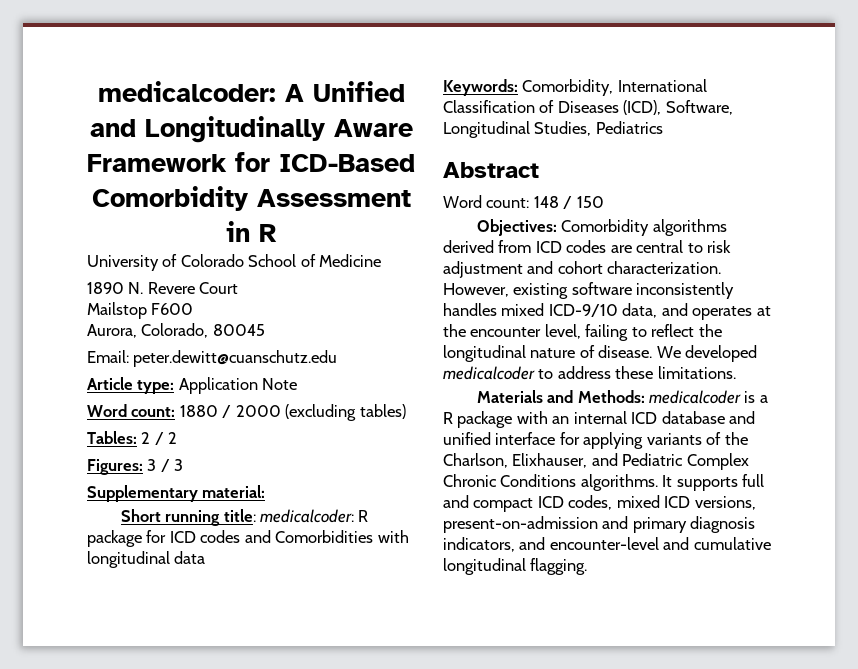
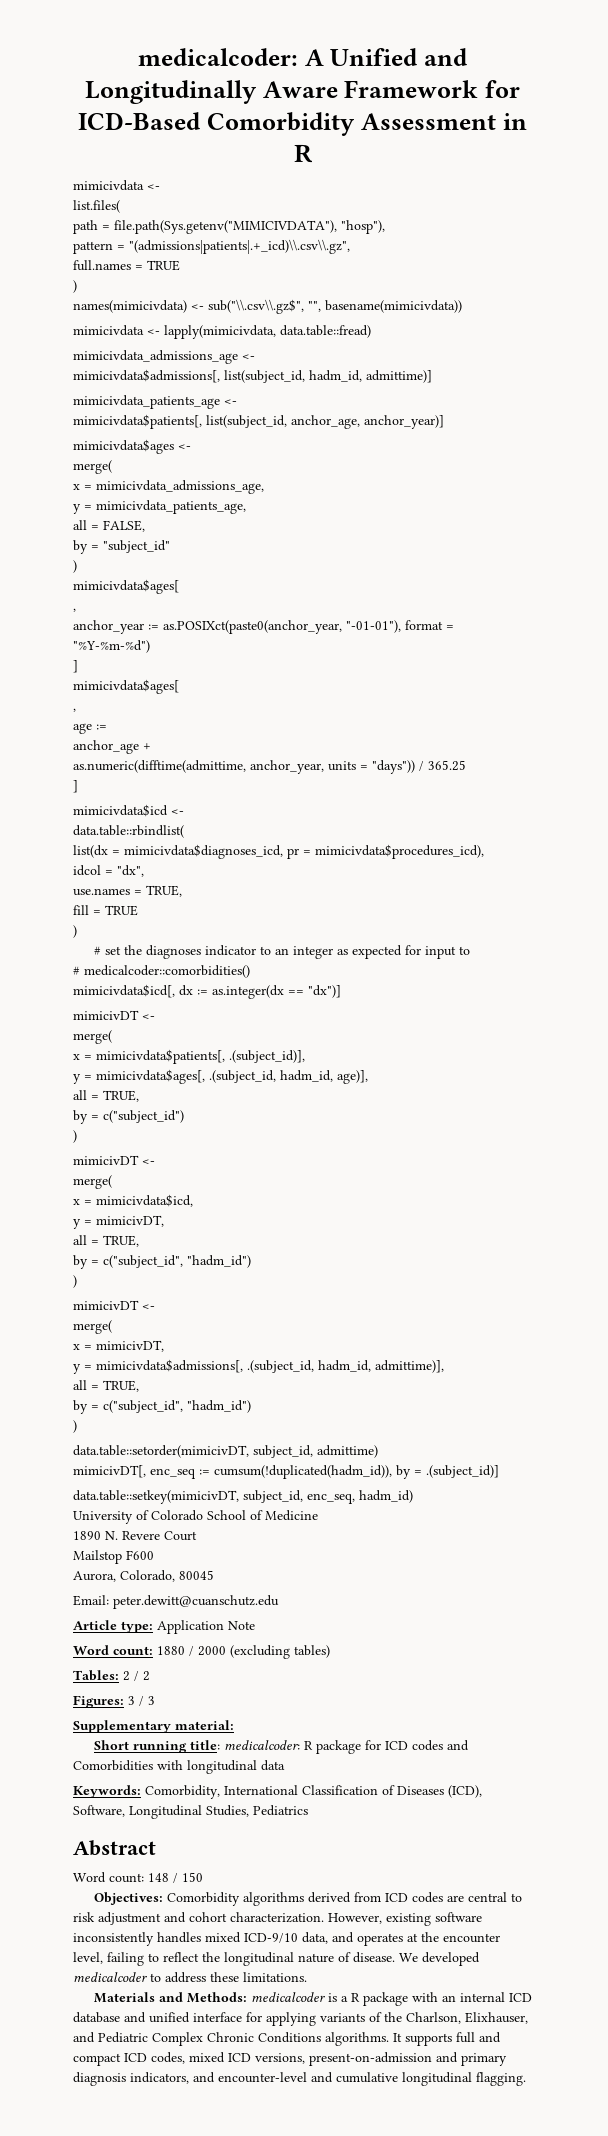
(277, 233) none -> [73,180,160,191] [73,200,120,213] [73,220,385,234] [73,239,350,254] [73,260,180,271] [73,280,77,293] [73,299,462,314] [73,325,371,339] [73,350,255,364] [73,369,432,383] [73,395,237,409] [73,414,444,429] [73,439,191,454] [73,460,112,474] [73,480,264,494] [73,500,246,514] [73,520,145,532] [73,540,170,554] [73,560,77,573] [73,579,179,594] [73,608,76,612] [73,620,454,634] [73,640,150,653] [73,660,78,673] [73,679,179,694] [73,708,76,712] [73,723,107,734] [73,740,151,754] [73,760,466,774] [73,780,78,793] [73,804,184,817] [73,825,184,838] [73,844,484,859] [73,865,144,877] [73,885,182,897] [73,905,138,916] [73,925,77,938] [93,945,470,959] [73,965,250,978] [73,984,341,999] [73,1010,155,1020] [73,1030,112,1044] [73,1049,305,1064] [73,1069,368,1084] [73,1090,139,1102] [73,1110,184,1124] [73,1130,77,1143] [73,1155,155,1165] [73,1175,112,1189] [73,1194,193,1207] [73,1215,164,1229] [73,1235,139,1247] [73,1255,251,1269] [73,1275,77,1288] [73,1300,155,1310] [73,1320,112,1334] [73,1340,164,1352] [73,1359,444,1374] [73,1380,139,1392] [73,1400,251,1414] [73,1420,77,1433] [73,1445,378,1458] [73,1465,499,1479] [73,1490,413,1504] // mimicivdata <- // list.files( // path = file.path(Sys.getenv("MIMICIVDATA"), "hosp"), // pattern = "(admissions|patients|.+_icd)\\.csv\\.gz", // full.names = TRUE // ) // names(mimicivdata) <- sub("\\.csv\\.gz$", "", basename(mimicivdata)) // mimicivdata <- lapply(mimicivdata, data.table::fread) // mimicivdata_admissions_age <- // mimicivdata$admissions[, list(subject_id, hadm_id, admittime)] // mimicivdata_patients_age <- // mimicivdata$patients[, list(subject_id, anchor_age, anchor_year)] // mimicivdata$ages <- // merge( // x = mimicivdata_admissions_age, // y = mimicivdata_patients_age, // all = FALSE, // by = "subject_id" // ) // mimicivdata$ages[ // , // anchor_year := as.POSIXct(paste0(anchor_year, "-01-01"), format = "%Y-%m-%d") // ] // mimicivdata$ages[ // , // age := // anchor_age + // as.numeric(difftime(admittime, anchor_year, units = "days")) / 365.25 // ] // mimicivdata$icd <- // data.table::rbindlist( // list(dx = mimicivdata$diagnoses_icd, pr = mimicivdata$procedures_icd), // idcol = "dx", // use.names = TRUE, // fill = TRUE // ) // # set the diagnoses indicator to an integer as expected for input to // # medicalcoder::comorbidities() // mimicivdata$icd[, dx := as.integer(dx == "dx")] // mimicivDT <- // merge( // x = mimicivdata$patients[, .(subject_id)], // y = mimicivdata$ages[, .(subject_id, hadm_id, age)], // all = TRUE, // by = c("subject_id") // ) // mimicivDT <- // merge( // x = mimicivdata$icd, // y = mimicivDT, // all = TRUE, // by = c("subject_id", "hadm_id") // ) // mimicivDT <- // merge( // x = mimicivDT, // y = mimicivdata$admissions[, .(subject_id, hadm_id, admittime)], // all = TRUE, // by = c("subject_id", "hadm_id") // ) // data.table::setorder(mimicivDT, subject_id, admittime) // mimicivDT[, enc_seq := cumsum(!duplicated(hadm_id)), by = .(subject_id)] // data.table::setkey(mimicivDT, subject_id, enc_seq, hadm_id)

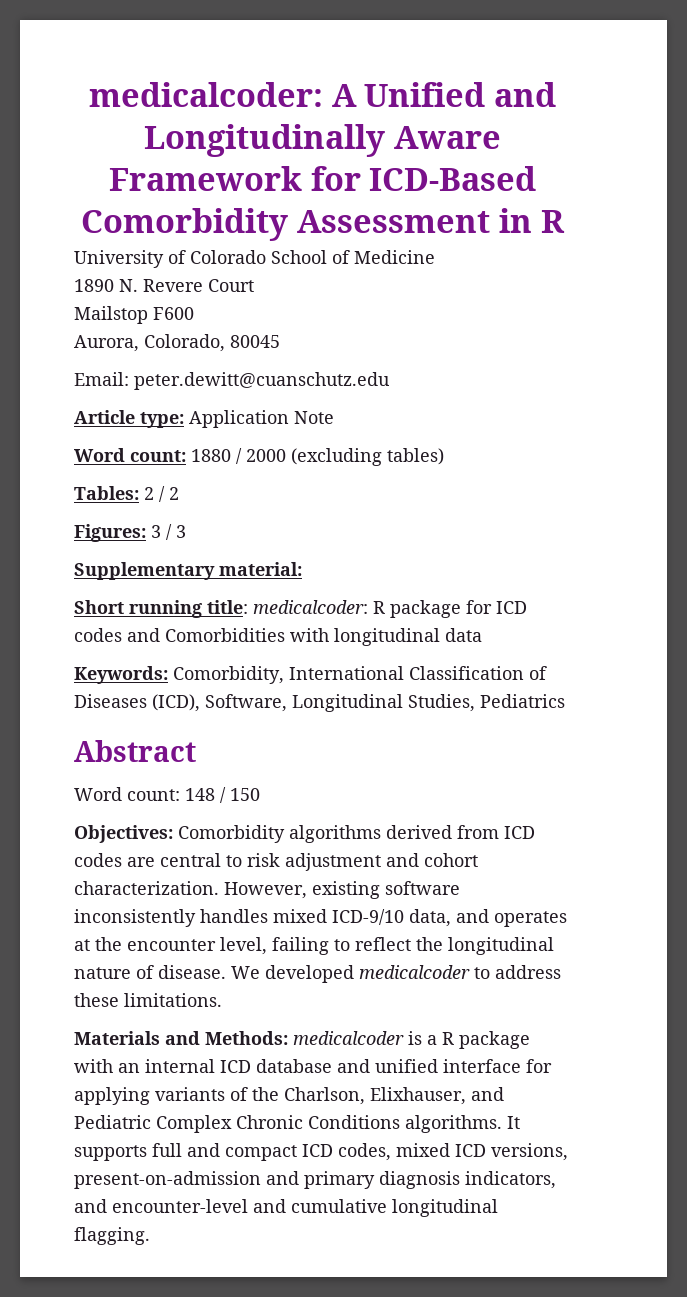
[73,180,160,191] [73,200,120,213] [73,220,385,234] [73,239,350,254] [73,260,180,271] [73,280,77,293] [73,299,462,314] [73,325,371,339] [73,350,255,364] [73,369,432,383] [73,395,237,409] [73,414,444,429] [73,439,191,454] [73,460,112,474] [73,480,264,494] [73,500,246,514] [73,520,145,532] [73,540,170,554] [73,560,77,573] [73,579,179,594] [73,608,76,612] [73,620,454,634] [73,640,150,653] [73,660,78,673] [73,679,179,694] [73,708,76,712] [73,723,107,734] [73,740,151,754] [73,760,466,774] [73,780,78,793] [73,804,184,817] [73,825,184,838] [73,844,484,859] [73,865,144,877] [73,885,182,897] [73,905,138,916] [73,925,77,938] [93,945,470,959] [73,965,250,978] [73,984,341,999] [73,1010,155,1020] [73,1030,112,1044] [73,1049,305,1064] [73,1069,368,1084] [73,1090,139,1102] [73,1110,184,1124] [73,1130,77,1143] [73,1155,155,1165] [73,1175,112,1189] [73,1194,193,1207] [73,1215,164,1229] [73,1235,139,1247] [73,1255,251,1269] [73,1275,77,1288] [73,1300,155,1310] [73,1320,112,1334] [73,1340,164,1352] [73,1359,444,1374] [73,1380,139,1392] [73,1400,251,1414] [73,1420,77,1433] [73,1445,378,1458] [73,1465,499,1479] [73,1490,413,1504] // mimicivdata <- // list.files( // path = file.path(Sys.getenv("MIMICIVDATA"), "hosp"), // pattern = "(admissions|patients|.+_icd)\\.csv\\.gz", // full.names = TRUE // ) // names(mimicivdata) <- sub("\\.csv\\.gz$", "", basename(mimicivdata)) // mimicivdata <- lapply(mimicivdata, data.table::fread) // mimicivdata_admissions_age <- // mimicivdata$admissions[, list(subject_id, hadm_id, admittime)] // mimicivdata_patients_age <- // mimicivdata$patients[, list(subject_id, anchor_age, anchor_year)] // mimicivdata$ages <- // merge( // x = mimicivdata_admissions_age, // y = mimicivdata_patients_age, // all = FALSE, // by = "subject_id" // ) // mimicivdata$ages[ // , // anchor_year := as.POSIXct(paste0(anchor_year, "-01-01"), format = "%Y-%m-%d") // ] // mimicivdata$ages[ // , // age := // anchor_age + // as.numeric(difftime(admittime, anchor_year, units = "days")) / 365.25 // ] // mimicivdata$icd <- // data.table::rbindlist( // list(dx = mimicivdata$diagnoses_icd, pr = mimicivdata$procedures_icd), // idcol = "dx", // use.names = TRUE, // fill = TRUE // ) // # set the diagnoses indicator to an integer as expected for input to // # medicalcoder::comorbidities() // mimicivdata$icd[, dx := as.integer(dx == "dx")] // mimicivDT <- // merge( // x = mimicivdata$patients[, .(subject_id)], // y = mimicivdata$ages[, .(subject_id, hadm_id, age)], // all = TRUE, // by = c("subject_id") // ) // mimicivDT <- // merge( // x = mimicivdata$icd, // y = mimicivDT, // all = TRUE, // by = c("subject_id", "hadm_id") // ) // mimicivDT <- // merge( // x = mimicivDT, // y = mimicivdata$admissions[, .(subject_id, hadm_id, admittime)], // all = TRUE, // by = c("subject_id", "hadm_id") // ) // data.table::setorder(mimicivDT, subject_id, admittime) // mimicivDT[, enc_seq := cumsum(!duplicated(hadm_id)), by = .(subject_id)] // data.table::setkey(mimicivDT, subject_id, enc_seq, hadm_id) -> (565, 221) none

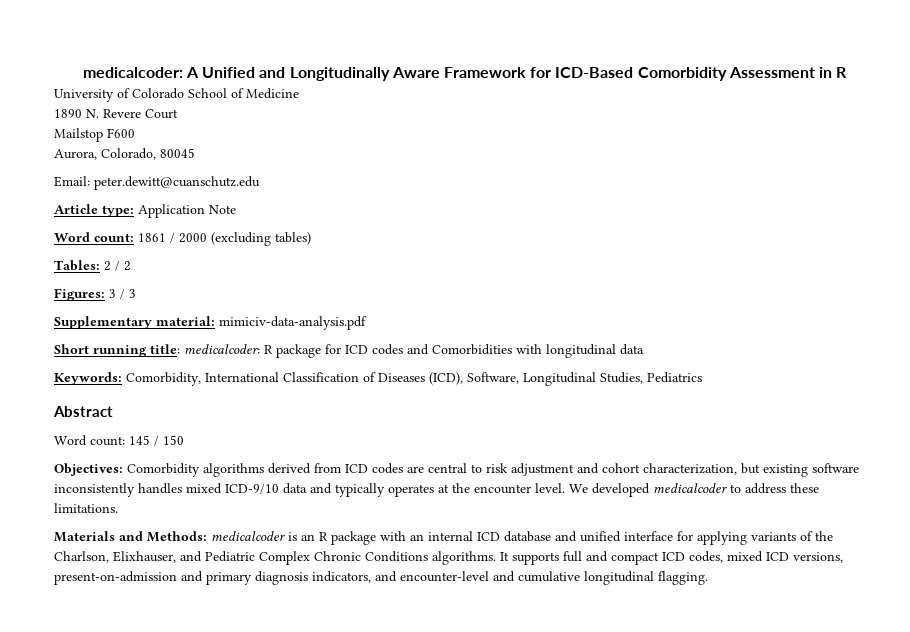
[191,449,231,462] 1880 -> [138,233,166,242] 1861
(302, 569) none -> [219,316,367,330] mimiciv-data-analysis.pdf
[185,788,215,801] 148 -> [129,435,150,445] 145
[74,881,307,899] characterization. However, -> [643,463,760,475] characterization, but
[409,909,489,927] data, and -> [283,483,385,497] data and typically
[220,937,554,955] [74,965,226,979] level, failing to reflect the longitudinal nature of disease. -> [535,483,565,493] level.
[427,1035,437,1045] a -> [301,534,315,541] an

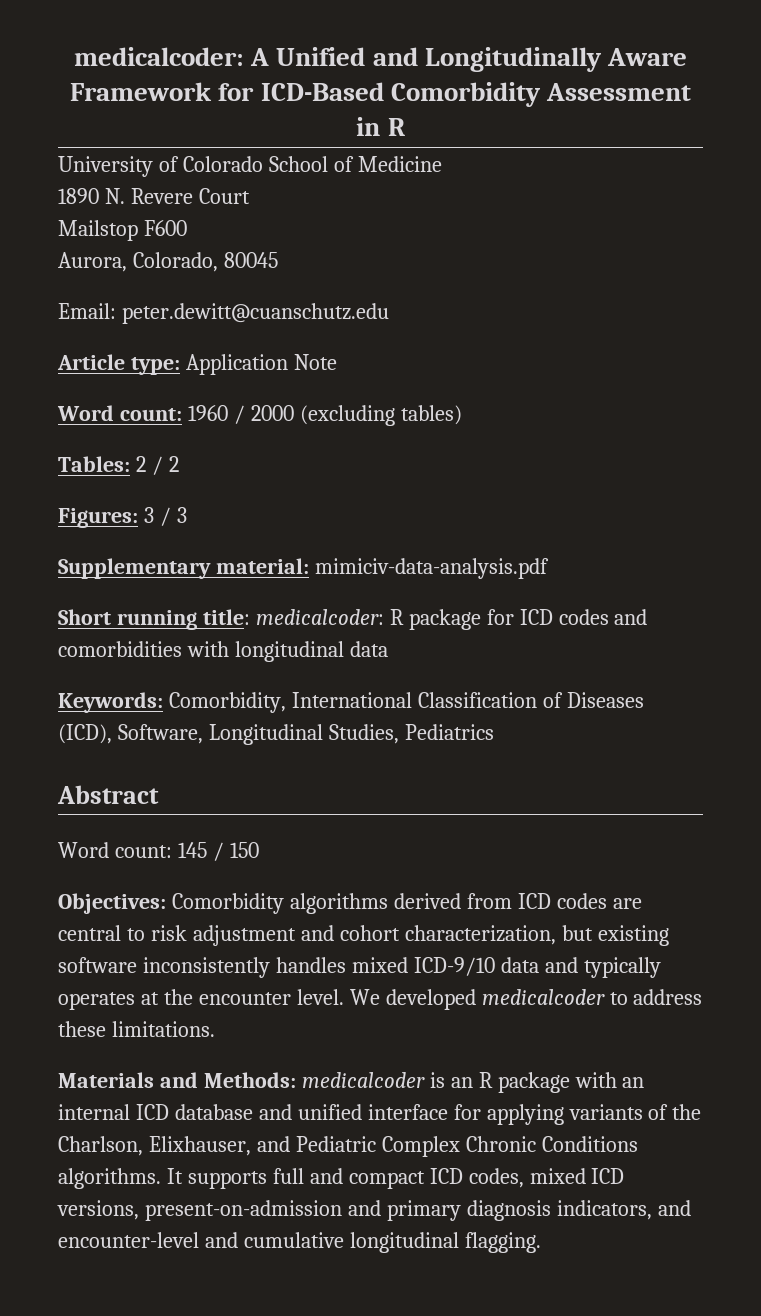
[138,233,166,242] 1861 -> [187,405,228,421] 1960
[432,344,512,355] Comorbidities -> [58,641,182,657] comorbidities

